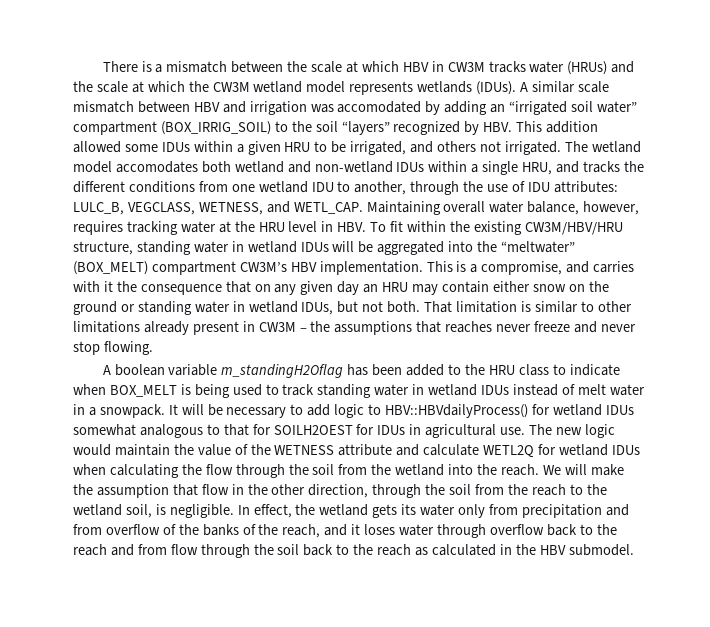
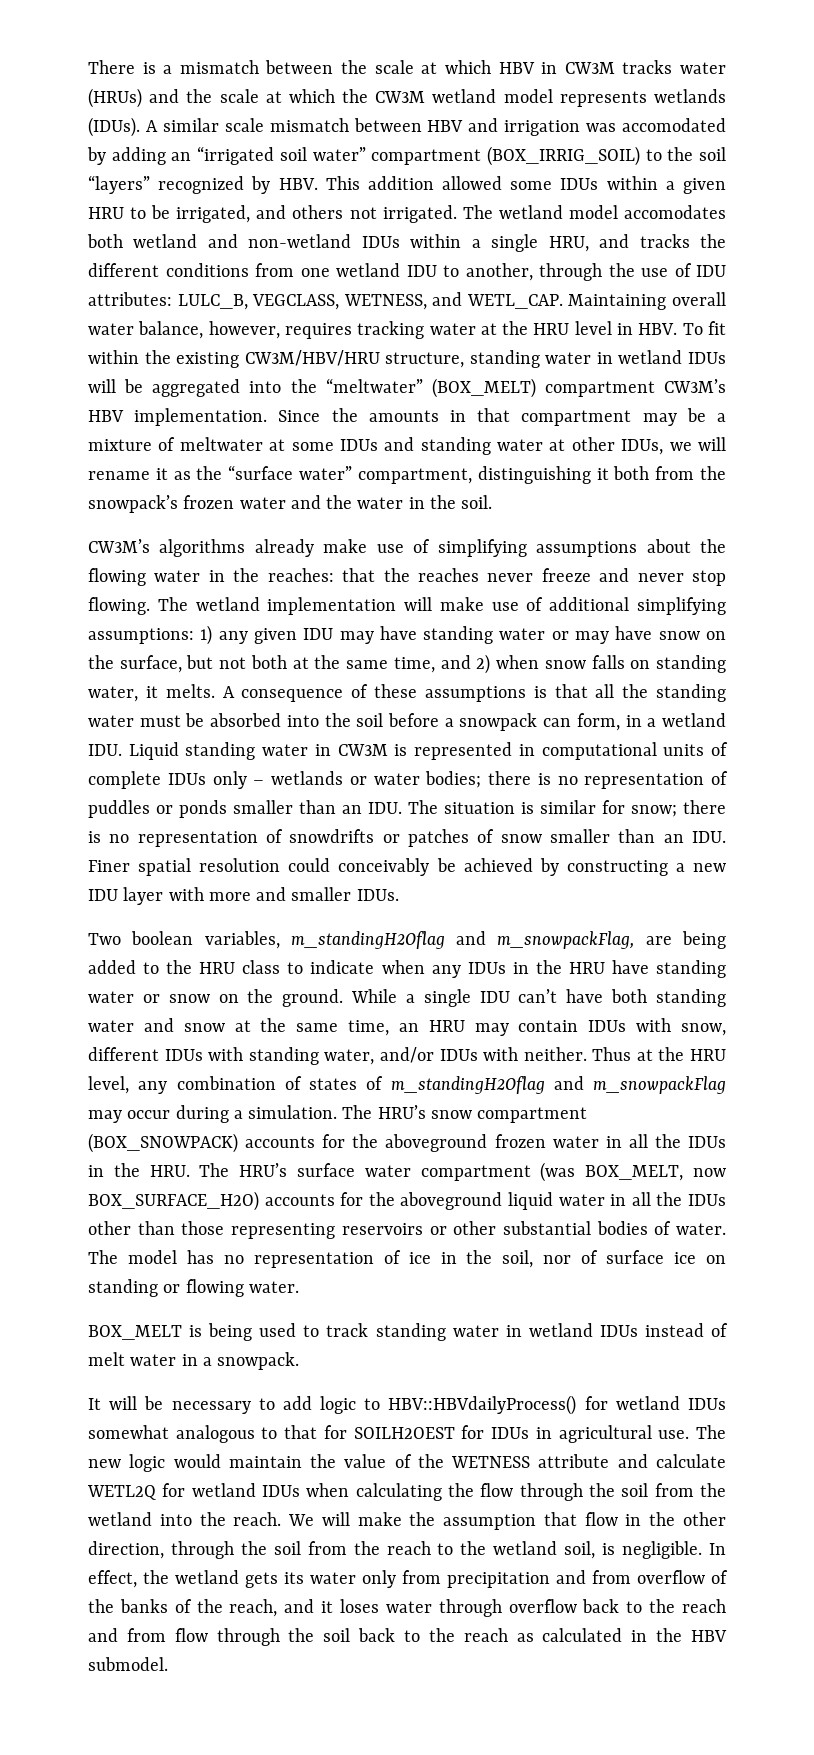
[426,261,635,275] [73,281,609,295] [73,301,632,315] [73,321,442,335] This is a compromise, and carries with it the consequence that on any given day an HRU may contain either snow on the ground or standing water in wetland IDUs, but not both. That limitation is similar to other limitations already present in CW3M – the assumptions that -> [278,408,726,426] [88,437,726,455] [88,465,727,484] [88,495,493,513] [88,539,727,557] [88,568,410,586] Since the amounts in that compartment may be a mixture of meltwater at some IDUs and standing water at other IDUs, we will rename it as the “surface water” compartment, distinguishing it both from the snowpack’s frozen water and the water in the soil. // CW3M’s algorithms already make use of simplifying assumptions about the flowing water in the reaches: that the
[102,364,403,378] // A boolean variable m_standingH2Oflag has been -> [157,597,726,615] [88,625,726,645] [88,654,726,674] [88,684,726,702] [88,713,726,731] [88,742,729,760] [88,771,728,789] [88,800,726,818] [88,829,726,847] [88,858,727,876] [88,887,399,905] [88,931,726,949] The wetland implementation will make use of additional simplifying assumptions: 1) any given IDU may have standing water or may have snow on the surface, but not both at the same time, and 2) when snow falls on standing water, it melts. A consequence of these assumptions is that all the standing water must be absorbed into the soil before a snowpack can form, in a wetland IDU. Liquid standing water in CW3M is represented in computational units of complete IDUs only – wetlands or water bodies; there is no representation of puddles or ponds smaller than an IDU. The situation is similar for snow; there is no representation of snowdrifts or patches of snow smaller than an IDU. Finer spatial resolution could conceivably be achieved by constructing a new IDU layer with more and smaller IDUs. // Two boolean variables, m_standingH2Oflag and m_snowpackFlag, are being
(106, 389) none -> [431,960,726,978] [88,989,726,1007] [88,1018,726,1036] [88,1047,726,1065] [88,1076,726,1094] [88,1105,588,1123] [88,1133,727,1153] [88,1162,726,1182] [88,1191,727,1211] [88,1221,726,1239] [88,1250,727,1268] [88,1279,299,1297] any IDUs in the HRU have standing water or snow on the ground. While a single IDU can’t have both standing water and snow at the same time, an HRU may contain IDUs with snow, different IDUs with standing water, and/or IDUs with neither. Thus at the HRU level, any combination of states of m_standingH2Oflag and m_snowpackFlag may occur during a simulation. The HRU’s snow compartment (BOX_SNOWPACK) accounts for the aboveground frozen water in all the IDUs in the HRU. The HRU’s surface water compartment (was BOX_MELT, now BOX_SURFACE_H2O) accounts for the aboveground liquid water in all the IDUs other than those representing reservoirs or other substantial bodies of water. The model has no representation of ice in the soil, nor of surface ice on standing or flowing water. //
(165, 411) none -> (300, 1361) //

